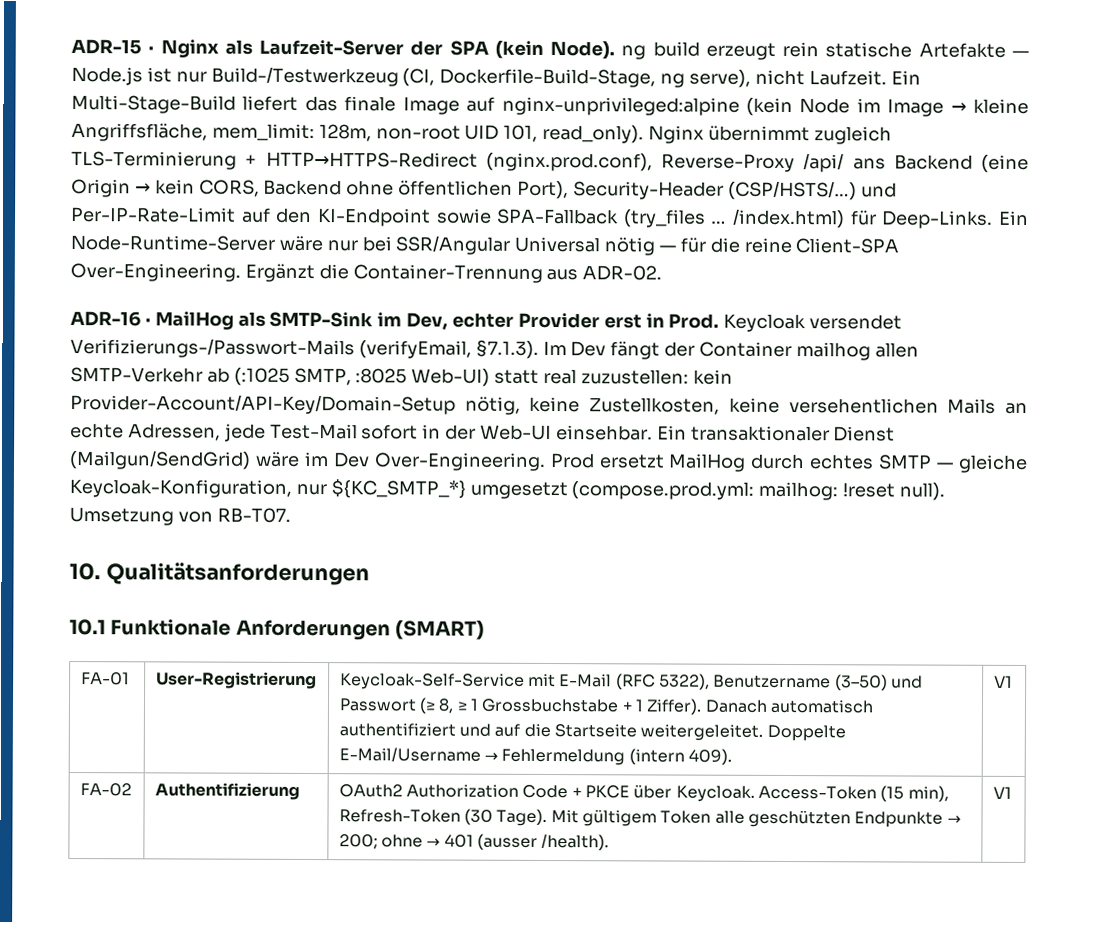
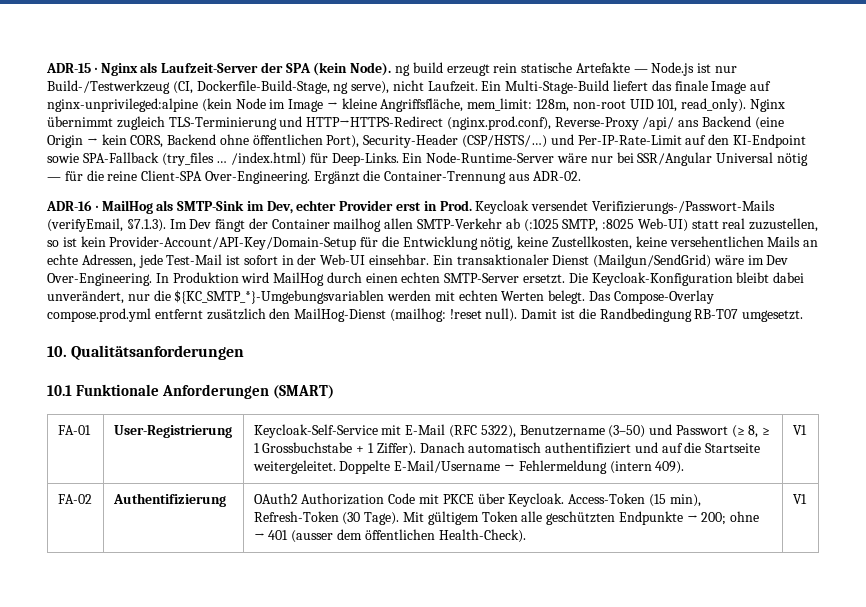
[245,154,258,166] + -> [279,116,303,127] und
[580,369,733,385] [70,393,456,415] zuzustellen: kein Provider-Account/API-Key/Domain-Setup -> [749,218,819,232] [47,236,478,250] zuzustellen, so ist kein Provider-Account/API-Key/Domain-Setup für die Entwicklung
(358, 431) none -> [226,255,241,265] ist
[549,453,1028,474] [69,478,946,501] [69,506,291,526] Prod ersetzt MailHog durch echtes SMTP — gleiche Keycloak-Konfiguration, nur ${KC_SMTP_*} umgesetzt (compose.prod.yml: mailhog: !reset null). Umsetzung von RB-T07. -> [155,272,805,286] [47,290,714,304] [47,308,804,322] In Produktion wird MailHog durch einen echten SMTP-Server ersetzt. Die Keycloak-Konfiguration bleibt dabei unverändert, nur die ${KC_SMTP_*}-Umgebungsvariablen werden mit echten Werten belegt. Das Compose-Overlay compose.prod.yml entfernt zusätzlich den MailHog-Dienst (mailhog: !reset null). Damit ist die Randbedingung RB-T07 umgesetzt.
[571,787,582,798] + -> [418,494,439,504] mit
[541,833,610,851] /health). -> [336,529,526,543] dem öffentlichen Health-Check).

